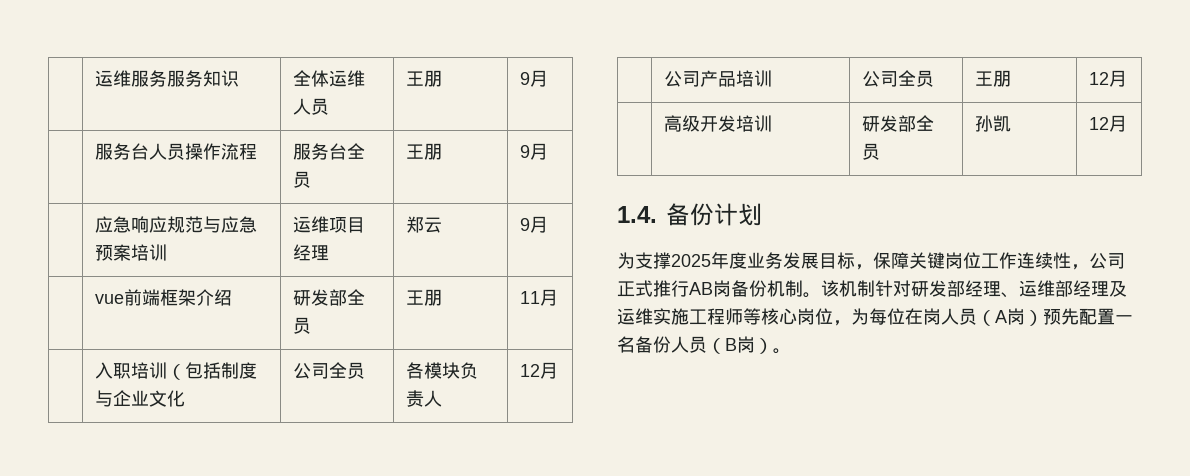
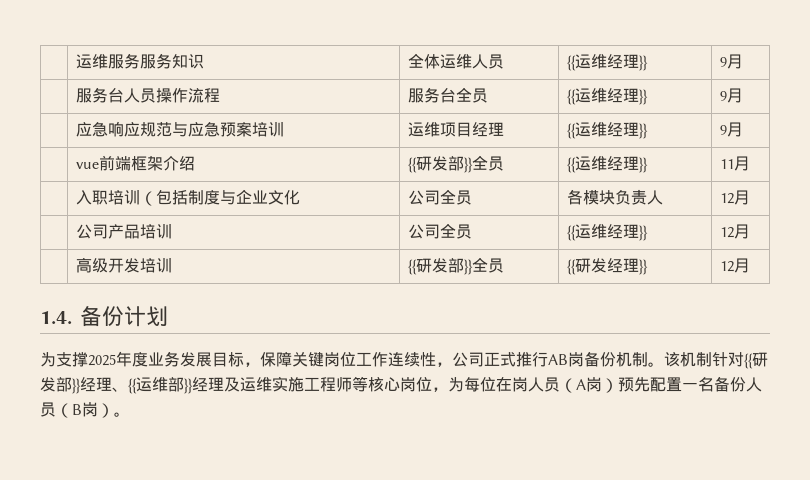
[405,70,442,87] 王朋 -> [566,54,648,71] {{运维经理}}
[405,143,442,160] 王朋 -> [566,88,648,105] {{运维经理}}
[405,216,442,233] 郑云 -> [566,122,648,139] {{运维经理}}
[292,289,365,306] [292,317,311,334] [405,289,442,306] 研发部全员 | 王朋 -> [407,155,504,173] [566,156,648,173] {{研发部}}全员 | {{运维经理}}
[974,70,1011,87] 王朋 -> [566,224,648,241] {{运维经理}}
[861,115,934,132] [861,143,880,160] [974,115,1011,132] 研发部全员 | 孙凯 -> [407,257,504,275] [566,258,648,275] {{研发部}}全员 | {{研发经理}}
[911,280,1073,298] 研发部经理、运维部 -> [744,352,768,369] [40,377,193,394] {{研发部}}经理、{{运维部}}

